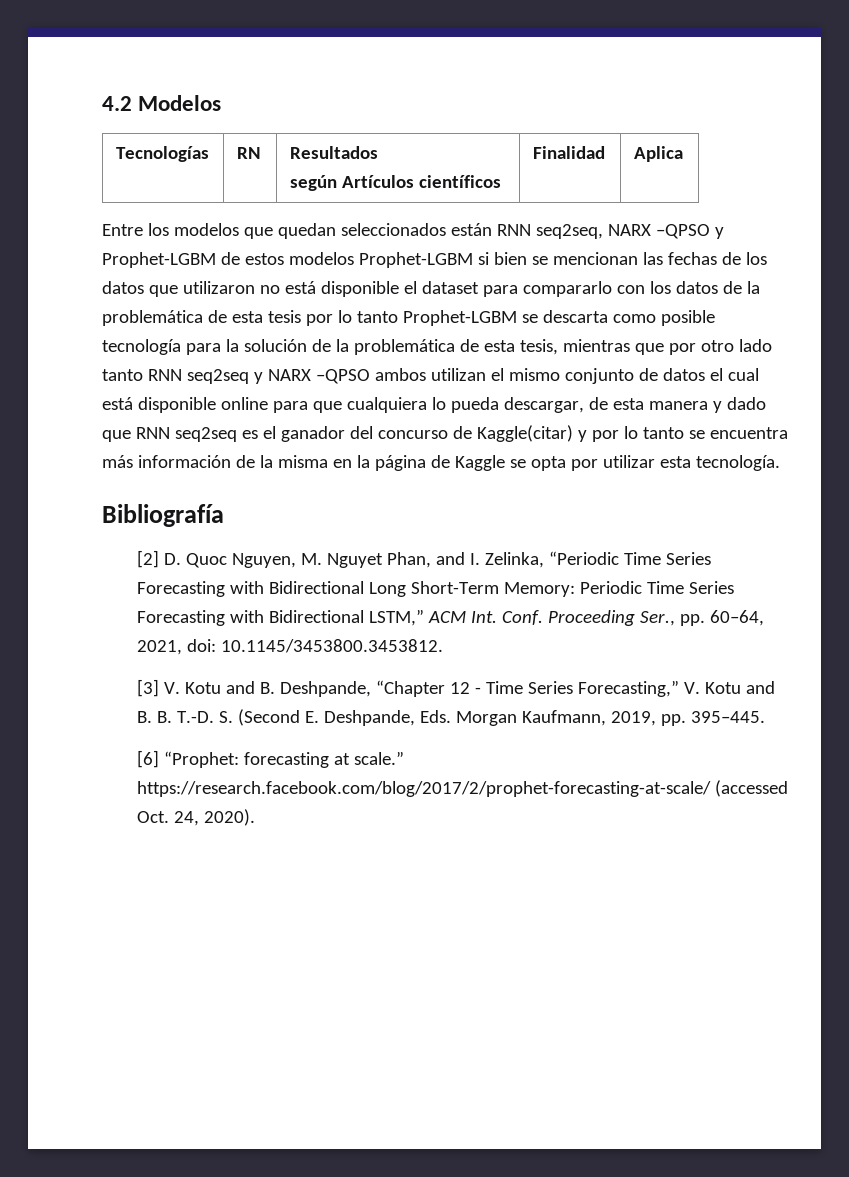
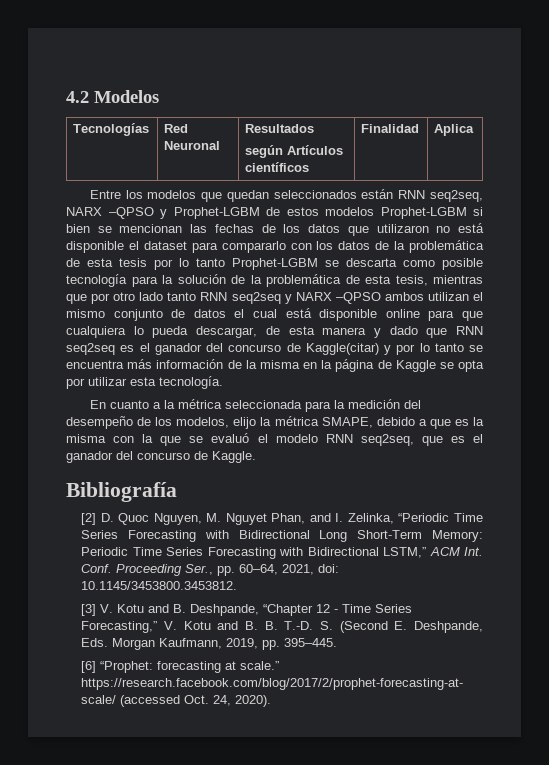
[236,147,261,159] RN -> [164,124,189,133] [164,141,221,150] Red Neuronal
(780, 463) none -> [89,399,421,412] [66,416,484,429] [66,433,483,446] [66,451,256,463] // En cuanto a la métrica seleccionada para la medición del desempeño de los modelos, elijo la métrica SMAPE, debido a que es la misma con la que se evaluó el modelo RNN seq2seq, que es el ganador del concurso de Kaggle.

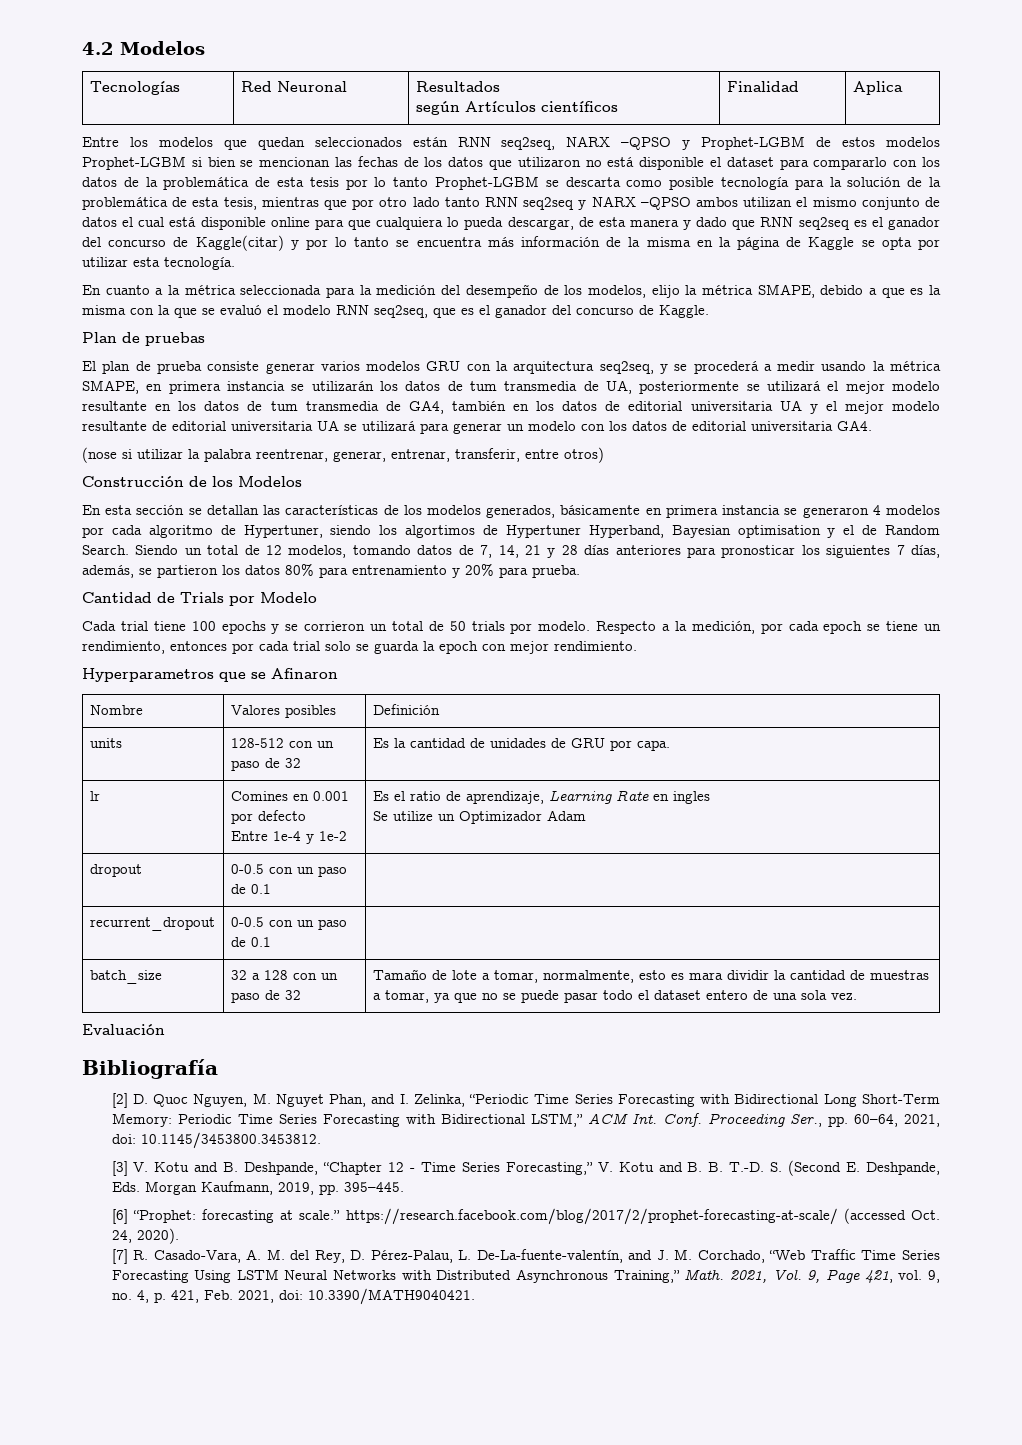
(256, 457) none -> [82,332,205,346] [82,361,941,374] [82,380,941,394] [82,400,941,414] [82,420,872,434] [82,447,604,463] [82,476,302,487] [82,505,940,518] [82,525,940,538] [82,545,940,558] [82,563,580,578] [82,592,317,606] [82,621,941,634] [82,641,637,654] [82,668,338,682] [89,705,143,715] [230,705,336,718] [372,704,440,715] [89,738,122,748] [230,738,334,748] [230,758,301,771] [372,738,670,751] [89,791,100,801] [230,791,349,801] [230,810,306,824] [230,831,347,844] [372,790,710,804] [372,810,586,824] [89,864,142,877] [230,864,347,877] [230,884,271,894] [89,917,215,931] [230,917,347,930] [230,937,271,947] [89,970,162,984] [230,970,338,980] [230,990,301,1003] [372,969,929,983] [372,990,857,1003] [82,1024,165,1035] // Plan de pruebas // El plan de prueba consiste generar varios modelos GRU con la arquitectura seq2seq, y se procederá a medir usando la métrica SMAPE, en primera instancia se utilizarán los datos de tum transmedia de UA, posteriormente se utilizará el mejor modelo resultante en los datos de tum transmedia de GA4, también en los datos de editorial universitaria UA y el mejor modelo resultante de editorial universitaria UA se utilizará para generar un modelo con los datos de editorial universitaria GA4. // (nose si utilizar la palabra reentrenar, generar, entrenar, transferir, entre otros) // Construcción de los Modelos // En esta sección se detallan las características de los modelos generados, básicamente en primera instancia se generaron 4 modelos por cada algoritmo de Hypertuner, siendo los algortimos de Hypertuner Hyperband, Bayesian optimisation y el de Random Search. Siendo un total de 12 modelos, tomando datos de 7, 14, 21 y 28 días anteriores para pronosticar los siguientes 7 días, además, se partieron los datos 80% para entrenamiento y 20% para prueba. // Cantidad de Trials por Modelo // Cada trial tiene 100 epochs y se corrieron un total de 50 trials por modelo. Respecto a la medición, por cada epoch se tiene un rendimiento, entonces por cada trial solo se guarda la epoch con mejor rendimiento. // Hyperparametros que se Afinaron // Nombre | Valores posibles | Definición // units | 128-512 con un paso de 32 | Es la cantidad de unidades de GRU por capa. // lr | Comines en 0.001 por defecto // Entre 1e-4 y 1e-2 | Es el ratio de aprendizaje, Learning Rate en ingles // Se utilize un Optimizador Adam // dropout | 0-0.5 con un paso de 0.1 | // recurrent_dropout | 0-0.5 con un paso de 0.1 | // batch_size | 32 a 128 con un paso de 32 | Tamaño de lote a tomar, normalmente, esto es mara dividir la cantidad de muestras a tomar, ya que no se puede pasar todo el dataset entero de una sola vez. // Evaluación
(272, 701) none -> [111,1249,941,1264] [111,1269,941,1283] [111,1288,475,1305] // [7] R. Casado-Vara, A. M. del Rey, D. Pérez-Palau, L. De-La-fuente-valentín, and J. M. Corchado, “Web Traffic Time Series Forecasting Using LSTM Neural Networks with Distributed Asynchronous Training,” Math. 2021, Vol. 9, Page 421, vol. 9, no. 4, p. 421, Feb. 2021, doi: 10.3390/MATH9040421.

